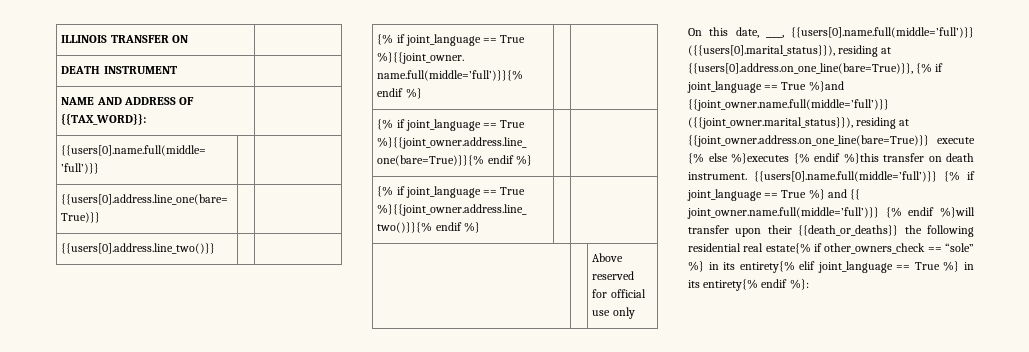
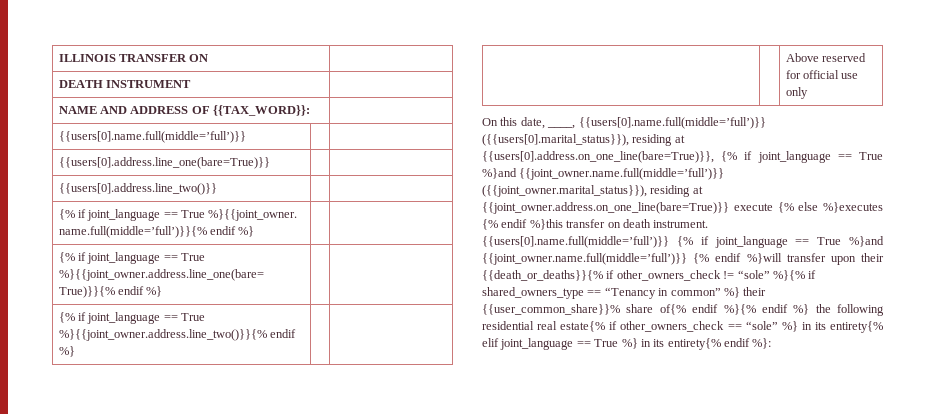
[808,189,861,200] [687,207,879,219] %} and {{ joint_owner.name.full(middle=’full’)}} -> [849,236,884,247] [482,253,687,265] %}and {{joint_owner.name.full(middle=’full’)}}
[798,225,899,236] {{death_or_deaths}} -> [482,270,817,281] [482,287,767,299] [482,304,810,315] {{death_or_deaths}}{% if other_owners_check != “sole” %}{% if shared_owners_type == “Tenancy in common” %} their {{user_common_share}}% share of{% endif %}{% endif %}

